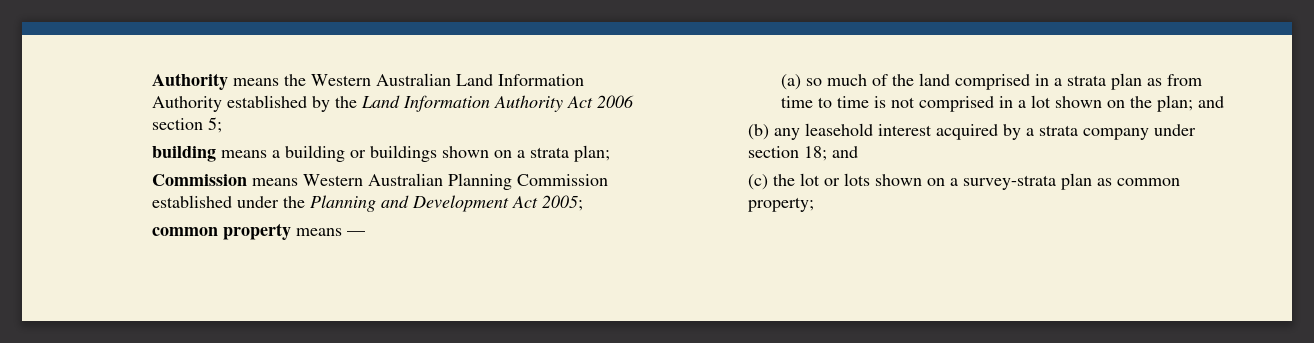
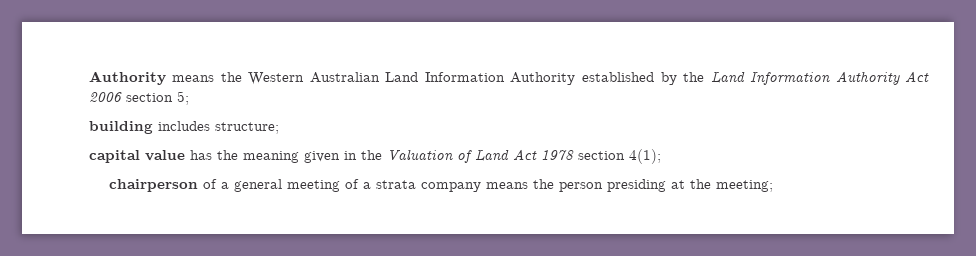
[220,145,610,162] [151,173,608,190] [151,195,583,212] [151,223,365,240] [781,73,1203,90] [781,95,1225,112] [747,123,1196,140] [747,146,858,161] [747,173,1180,190] [747,197,814,212] means a building or buildings shown on a strata plan; // Commission means Western Australian Planning Commission established under the Planning and Development Act 2005; // common property means — // (a) so much of the land comprised in a strata plan as from time to time is not comprised in a lot shown on the plan; and // (b) any leasehold interest acquired by a strata company under section 18; and // (c) the lot or lots shown on a survey-strata plan as common property; -> [157,121,279,134] [88,149,661,164] [109,179,774,192] includes structure; // capital value has the meaning given in the Valuation of Land Act 1978 section 4(1); // chairperson of a general meeting of a strata company means the person presiding at the meeting;

